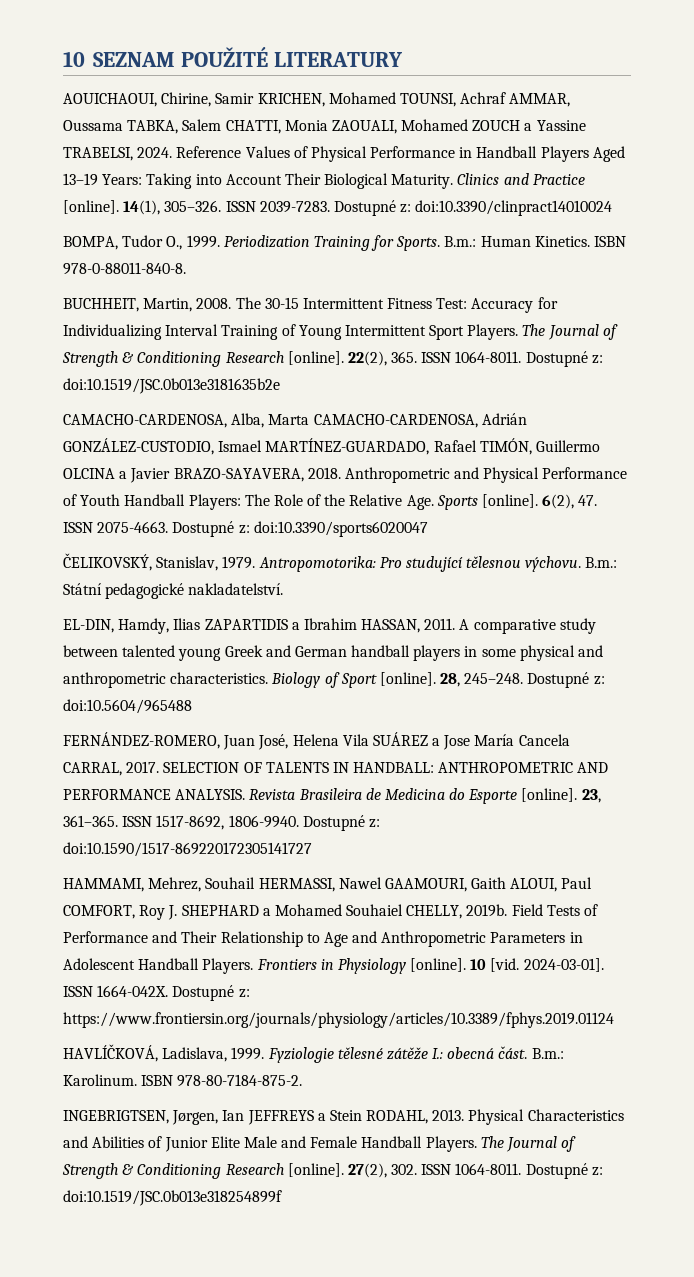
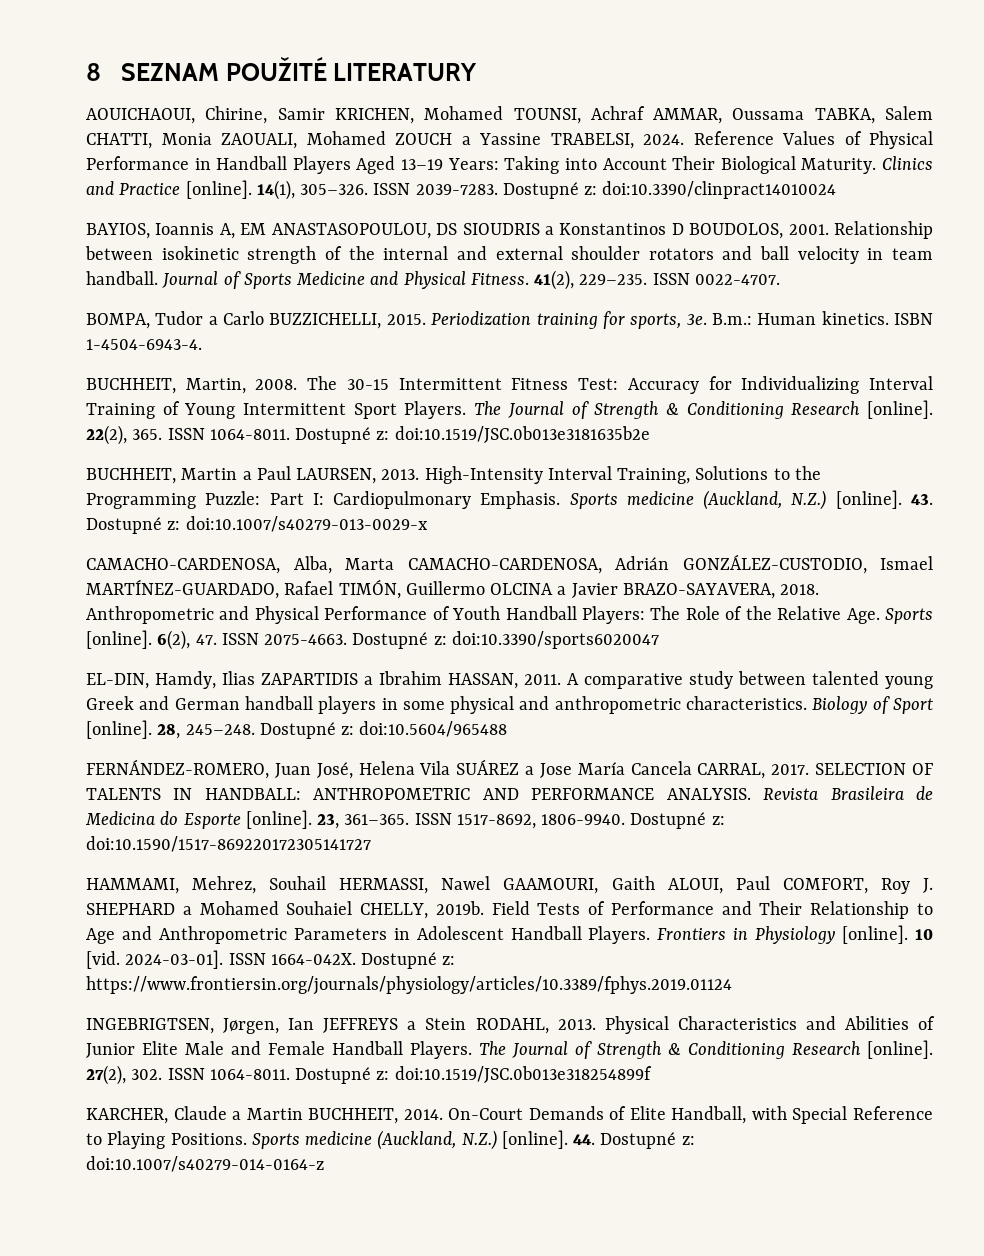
[63,51,85,67] 10 -> [86,63,101,81] 8
[63,235,627,251] [63,262,186,275] BOMPA, Tudor O., 1999. Periodization Training for Sports. B.m.: Human Kinetics. ISBN 978-0-88011-840-8. -> [86,221,933,239] [85,246,933,264] [86,270,780,290] [86,311,934,329] [86,339,202,350] BAYIOS, Ioannis A, EM ANASTASOPOULOU, DS SIOUDRIS a Konstantinos D BOUDOLOS, 2001. Relationship between isokinetic strength of the internal and external shoulder rotators and ball velocity in team handball. Journal of Sports Medicine and Physical Fitness. 41(2), 229–235. ISSN 0022-4707. // BOMPA, Tudor a Carlo BUZZICHELLI, 2015. Periodization training for sports, 3e. B.m.: Human kinetics. ISBN 1-4504-6943-4.
(280, 386) none -> [86,466,821,484] [86,490,933,510] [86,516,428,534] // BUCHHEIT, Martin a Paul LAURSEN, 2013. High-Intensity Interval Training, Solutions to the Programming Puzzle: Part I: Cardiopulmonary Emphasis. Sports medicine (Auckland, N.Z.) [online]. 43. Dostupné z: doi:10.1007/s40279-013-0029-x
[63,553,618,572] [63,583,284,599] // ČELIKOVSKÝ, Stanislav, 1979. Antropomotorika: Pro studující tělesnou výchovu. B.m.: Státní pedagogické nakladatelství. -> (659, 640) none
[63,1044,564,1063] [63,1074,303,1087] // HAVLÍČKOVÁ, Ladislava, 1999. Fyziologie tělesné zátěže I.: obecná část. B.m.: Karolinum. ISBN 978-80-7184-875-2. -> (732, 985) none
(282, 1198) none -> [86,1106,934,1124] [86,1130,695,1150] [86,1156,324,1172] // KARCHER, Claude a Martin BUCHHEIT, 2014. On-Court Demands of Elite Handball, with Special Reference to Playing Positions. Sports medicine (Auckland, N.Z.) [online]. 44. Dostupné z: doi:10.1007/s40279-014-0164-z

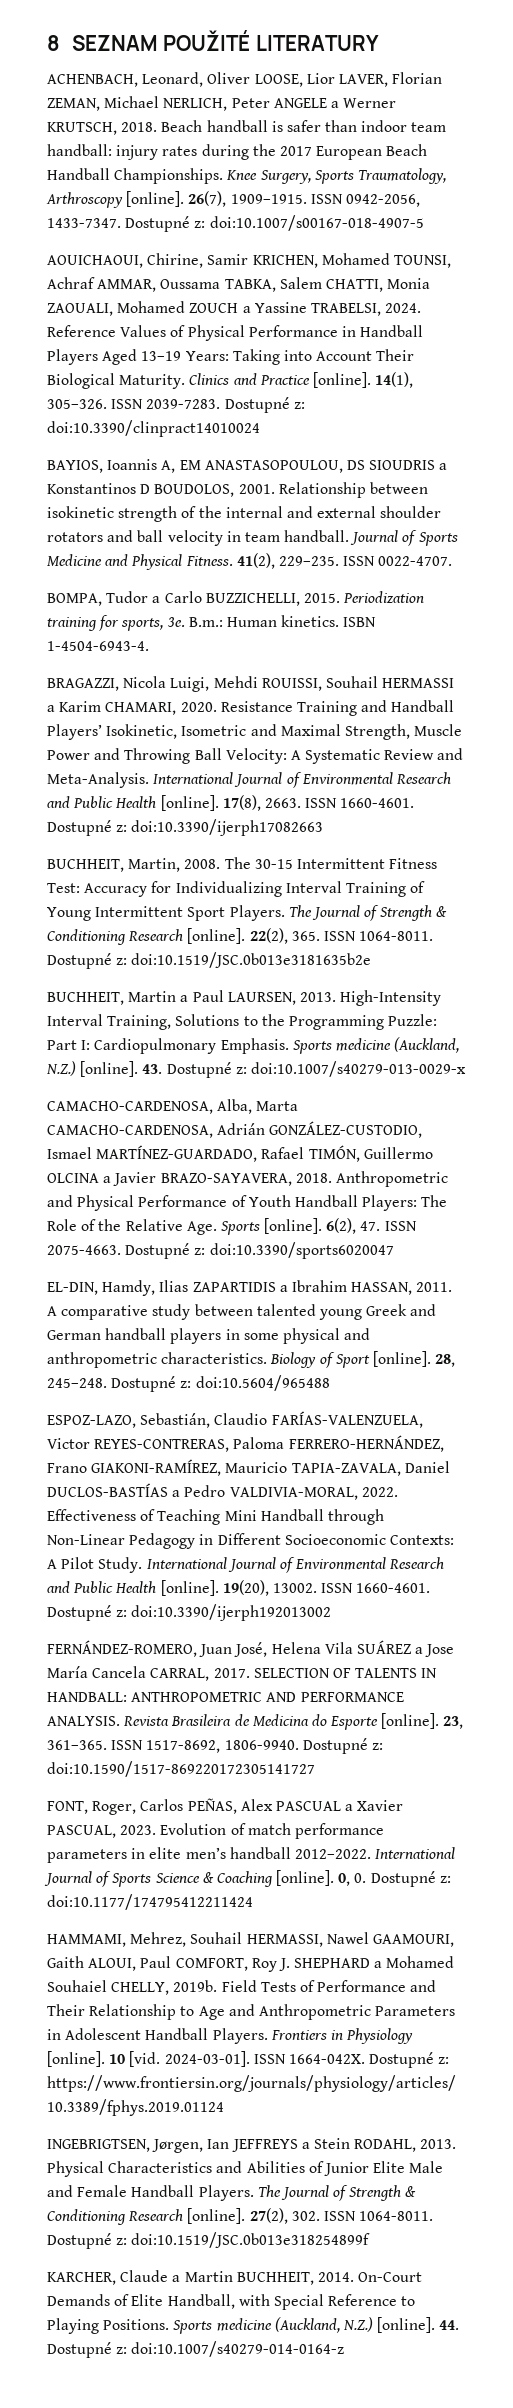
(478, 72) none -> [47,72,443,87] [47,96,397,111] [47,120,447,135] [47,144,428,160] [47,168,446,184] [46,191,420,208] [47,215,424,232] // ACHENBACH, Leonard, Oliver LOOSE, Lior LAVER, Florian ZEMAN, Michael NERLICH, Peter ANGELE a Werner KRUTSCH, 2018. Beach handball is safer than indoor team handball: injury rates during the 2017 European Beach Handball Championships. Knee Surgery, Sports Traumatology, Arthroscopy [online]. 26(7), 1909–1915. ISSN 0942-2056, 1433-7347. Dostupné z: doi:10.1007/s00167-018-4907-5
(202, 344) none -> [47,676,455,692] [47,700,455,716] [47,724,463,740] [47,748,464,764] [47,772,451,788] [47,795,415,811] [47,819,324,836] // BRAGAZZI, Nicola Luigi, Mehdi ROUISSI, Souhail HERMASSI a Karim CHAMARI, 2020. Resistance Training and Handball Players’ Isokinetic, Isometric and Maximal Strength, Muscle Power and Throwing Ball Velocity: A Systematic Review and Meta-Analysis. International Journal of Environmental Research and Public Health [online]. 17(8), 2663. ISSN 1660-4601. Dostupné z: doi:10.3390/ijerph17082663
(508, 729) none -> [47,1411,423,1428] [47,1435,444,1452] [47,1459,450,1476] [47,1483,398,1500] [47,1509,384,1525] [47,1533,454,1549] [47,1557,445,1573] [47,1580,431,1596] [47,1604,332,1621] // ESPOZ-LAZO, Sebastián, Claudio FARÍAS-VALENZUELA, Victor REYES-CONTRERAS, Paloma FERRERO-HERNÁNDEZ, Frano GIAKONI-RAMÍREZ, Mauricio TAPIA-ZAVALA, Daniel DUCLOS-BASTÍAS a Pedro VALDIVIA-MORAL, 2022. Effectiveness of Teaching Mini Handball through Non-Linear Pedagogy in Different Socioeconomic Contexts: A Pilot Study. International Journal of Environmental Research and Public Health [online]. 19(20), 13002. ISSN 1660-4601. Dostupné z: doi:10.3390/ijerph192013002
(371, 844) none -> [47,1798,404,1815] [47,1823,384,1839] [47,1847,456,1863] [44,1870,451,1887] [47,1894,253,1910] // FONT, Roger, Carlos PEÑAS, Alex PASCUAL a Xavier PASCUAL, 2023. Evolution of match performance parameters in elite men’s handball 2012–2022. International Journal of Sports Science & Coaching [online]. 0, 0. Dostupné z: doi:10.1177/174795412211424

